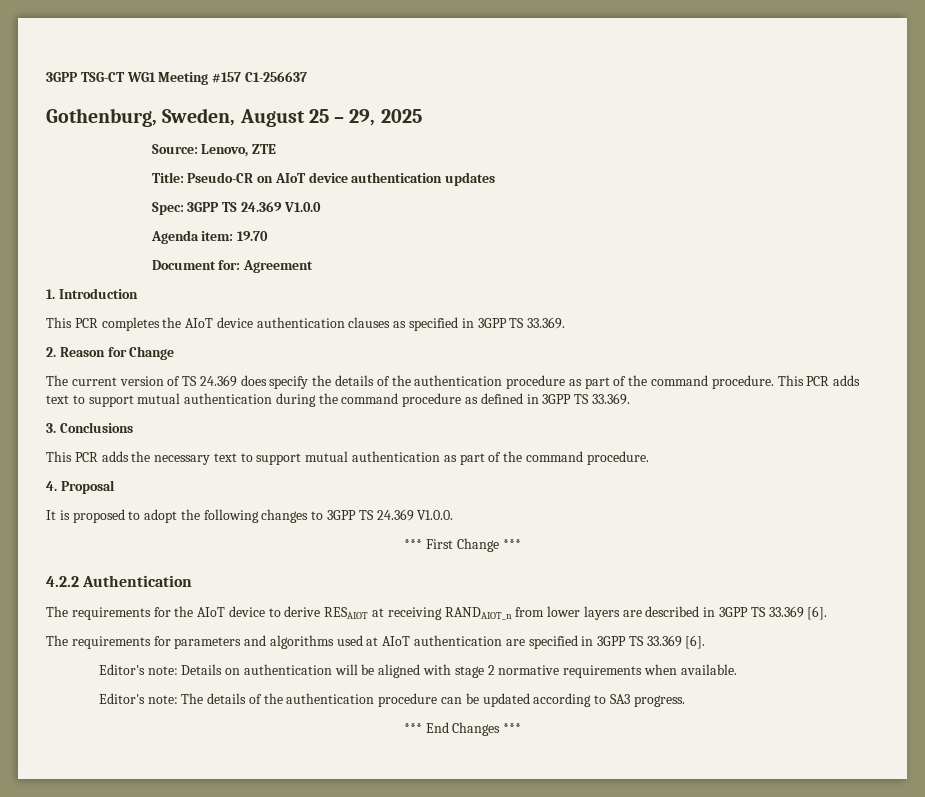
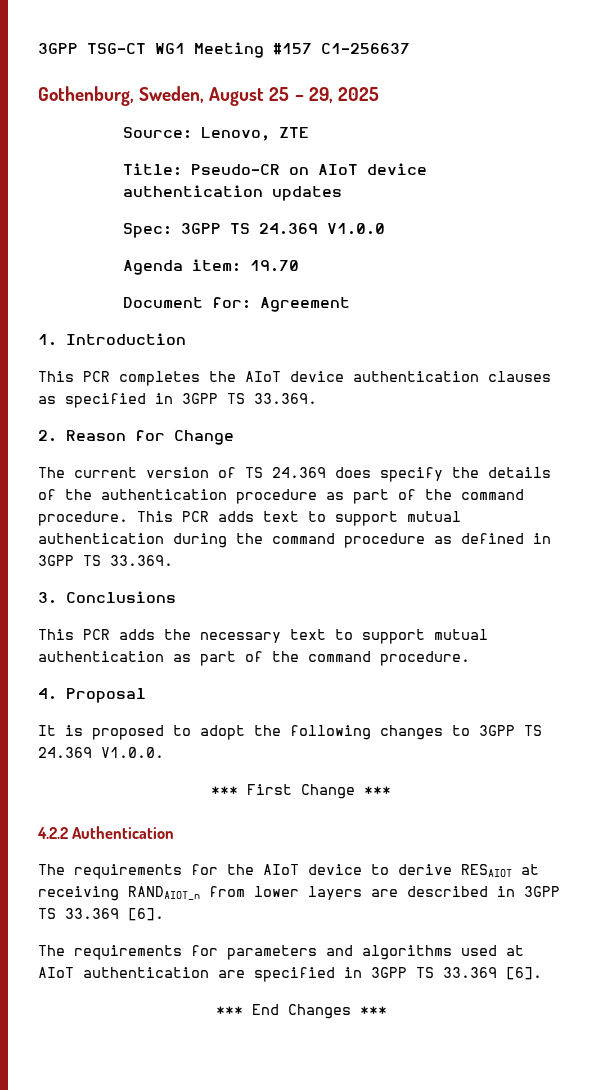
[98,664,737,678] [98,693,685,707] // Editor's note: Details on authentication will be aligned with stage 2 normative requirements when available. // Editor's note: The details of the authentication procedure can be updated according to SA3 progress. -> (542, 973) none

